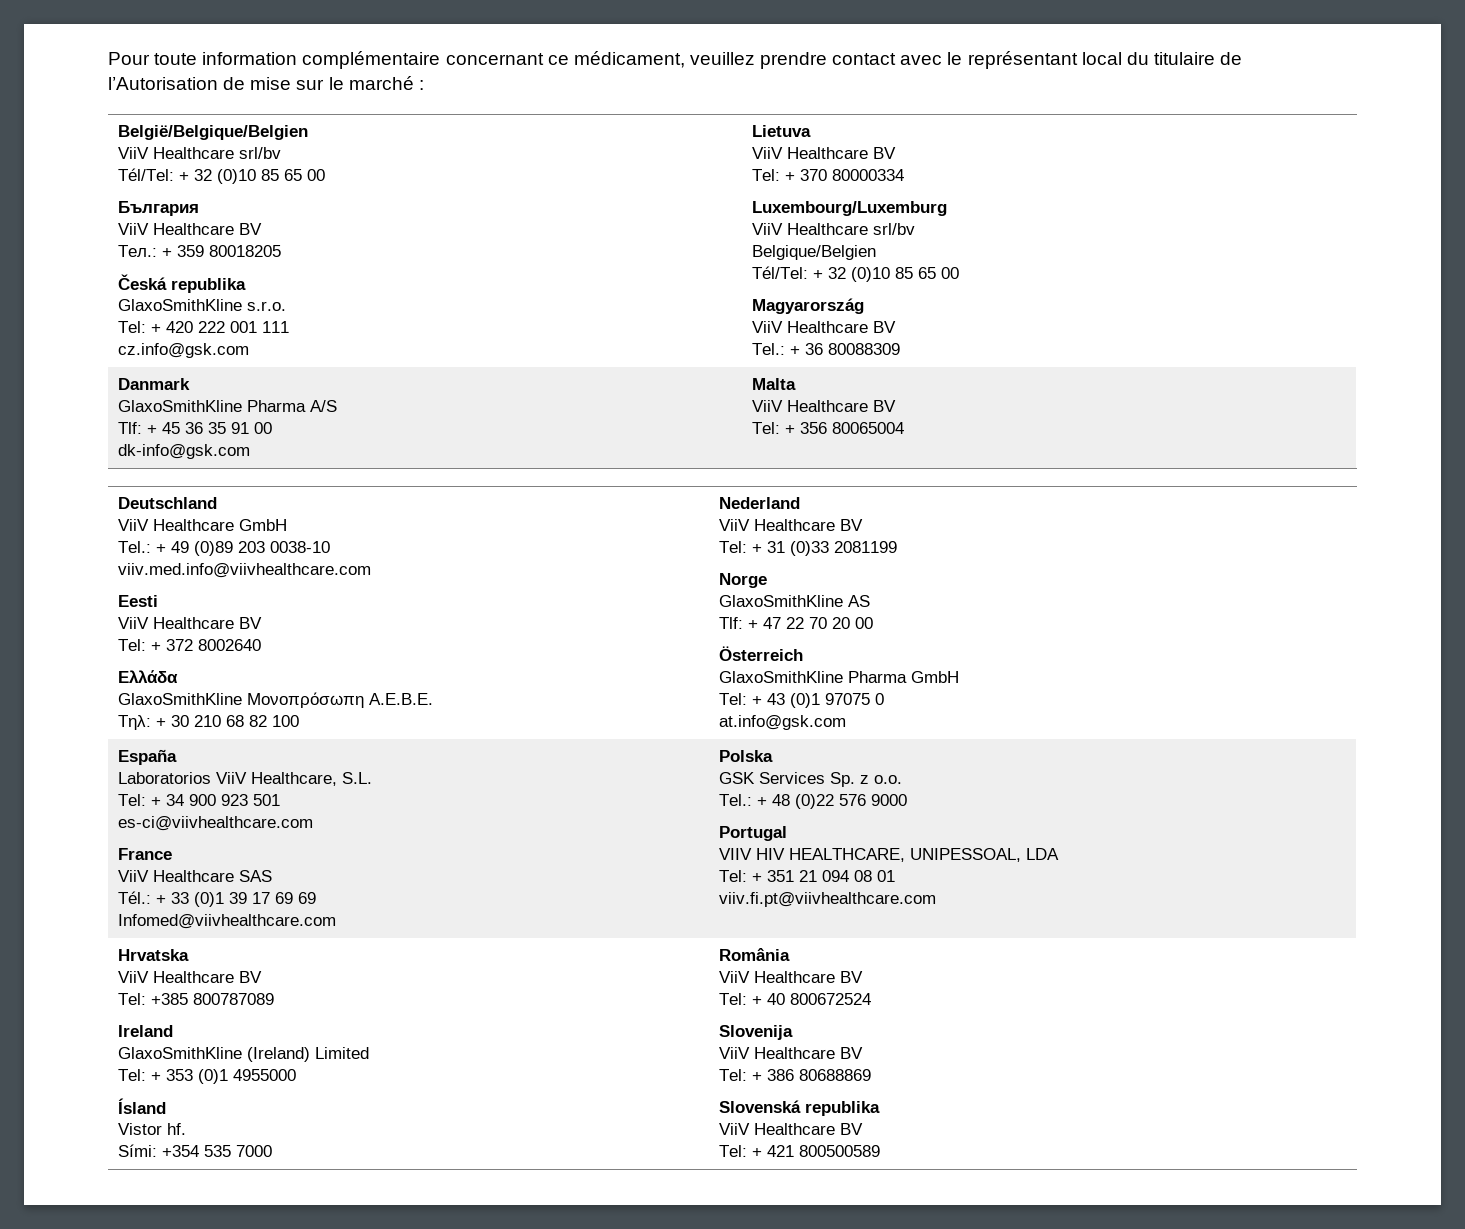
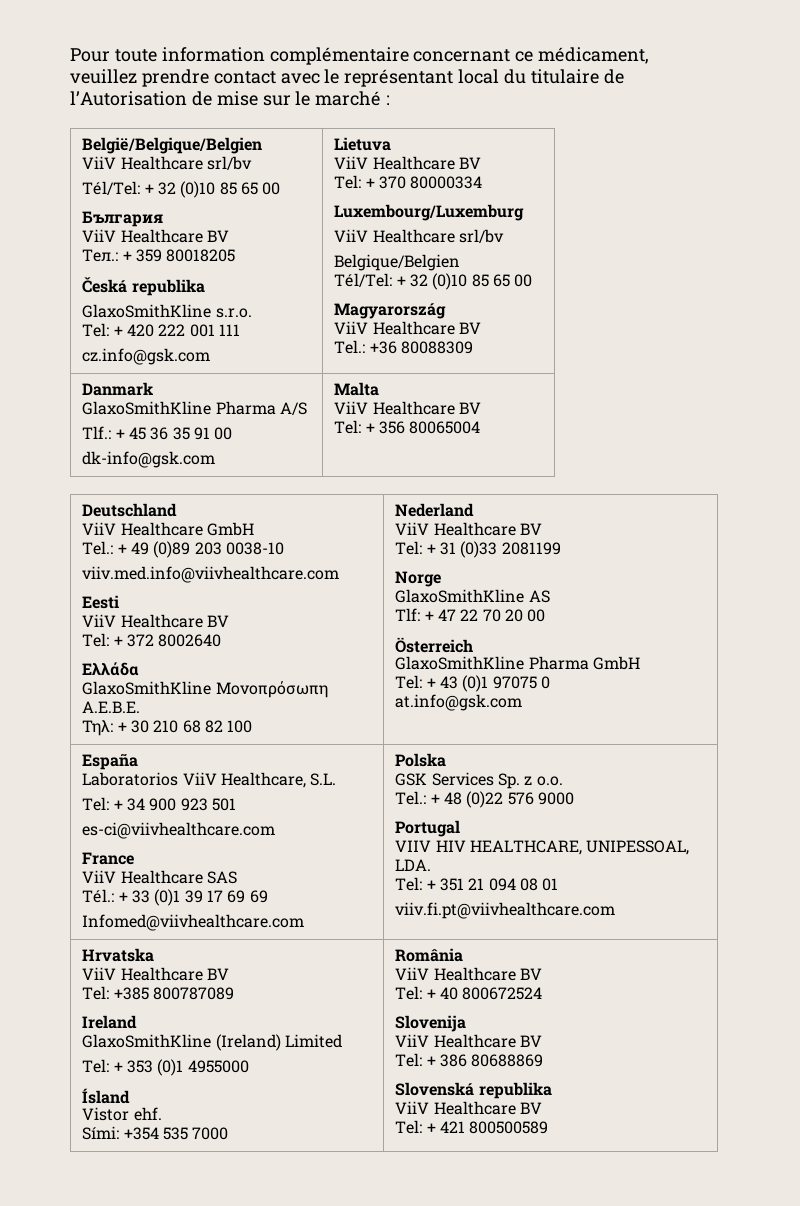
[790,343,824,355] + 36 -> [369,341,397,354] +36
[118,422,143,434] Tlf: -> [82,426,112,439] Tlf.:
[1026,848,1060,860] LDA -> [395,859,432,871] LDA.
[167,1123,187,1135] hf. -> [133,1107,162,1121] ehf.

